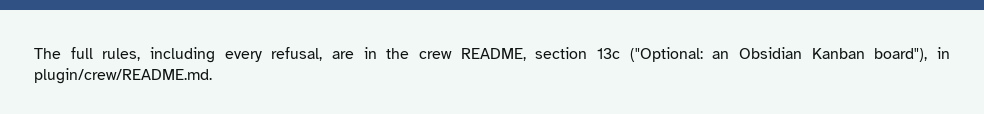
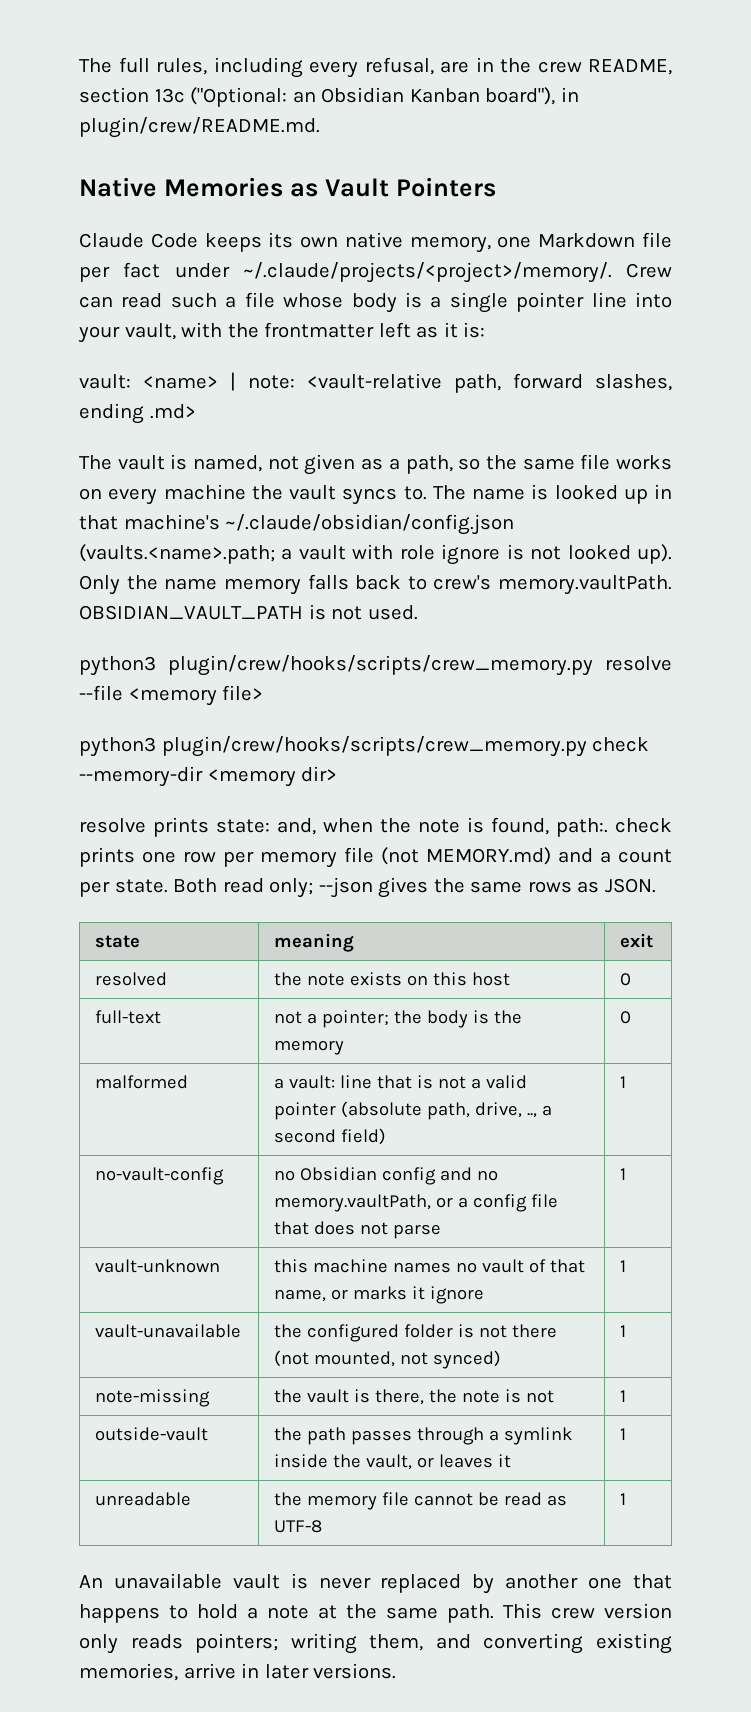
(212, 76) none -> [79,177,496,197] [79,232,672,253] [79,262,672,283] [79,292,672,313] [78,322,486,343] [79,372,672,393] [79,403,196,424] [79,454,672,475] [79,484,672,505] [79,514,515,535] [79,544,673,565] [79,574,672,595] [79,604,418,620] [79,655,672,676] [79,685,264,706] [79,736,650,757] [79,766,338,787] [79,817,672,837] [79,847,672,868] [79,877,656,898] [95,935,141,948] [274,933,355,952] [620,933,654,948] [95,972,168,986] [274,972,511,986] [620,973,632,986] [95,1010,162,1024] [274,1010,523,1028] [274,1040,345,1055] [620,1011,632,1024] [95,1075,189,1089] [274,1075,528,1089] [274,1101,553,1120] [274,1128,387,1145] [620,1076,627,1088] [95,1167,225,1185] [274,1167,499,1185] [274,1194,559,1212] [274,1221,442,1239] [620,1168,627,1180] [95,1259,221,1273] [274,1259,586,1273] [274,1286,485,1304] [620,1260,627,1272] [95,1324,242,1338] [274,1324,558,1342] [274,1350,502,1369] [620,1325,627,1337] [95,1389,211,1407] [274,1389,555,1405] [620,1390,627,1402] [95,1427,209,1441] [274,1427,573,1445] [274,1454,512,1470] [620,1428,627,1440] [95,1492,192,1506] [274,1492,568,1510] [274,1520,323,1533] [620,1493,627,1505] [79,1573,673,1594] [79,1603,672,1623] [79,1633,672,1654] [79,1663,397,1681] // Native Memories as Vault Pointers // Claude Code keeps its own native memory, one Markdown file per fact under ~/.claude/projects/<project>/memory/. Crew can read such a file whose body is a single pointer line into your vault, with the frontmatter left as it is: // vault: <name> | note: <vault-relative path, forward slashes, ending .md> // The vault is named, not given as a path, so the same file works on every machine the vault syncs to. The name is looked up in that machine's ~/.claude/obsidian/config.json (vaults.<name>.path; a vault with role ignore is not looked up). Only the name memory falls back to crew's memory.vaultPath. OBSIDIAN_VAULT_PATH is not used. // python3 plugin/crew/hooks/scripts/crew_memory.py resolve --file <memory file> // python3 plugin/crew/hooks/scripts/crew_memory.py check --memory-dir <memory dir> // resolve prints state: and, when the note is found, path:. check prints one row per memory file (not MEMORY.md) and a count per state. Both read only; --json gives the same rows as JSON. // state | meaning | exit // resolved | the note exists on this host | 0 // full-text | not a pointer; the body is the memory | 0 // malformed | a vault: line that is not a valid pointer (absolute path, drive, .., a second field) | 1 // no-vault-config | no Obsidian config and no memory.vaultPath, or a config file that does not parse | 1 // vault-unknown | this machine names no vault of that name, or marks it ignore | 1 // vault-unavailable | the configured folder is not there (not mounted, not synced) | 1 // note-missing | the vault is there, the note is not | 1 // outside-vault | the path passes through a symlink inside the vault, or leaves it | 1 // unreadable | the memory file cannot be read as UTF-8 | 1 // An unavailable vault is never replaced by another one that happens to hold a note at the same path. This crew version only reads pointers; writing them, and converting existing memories, arrive in later versions.

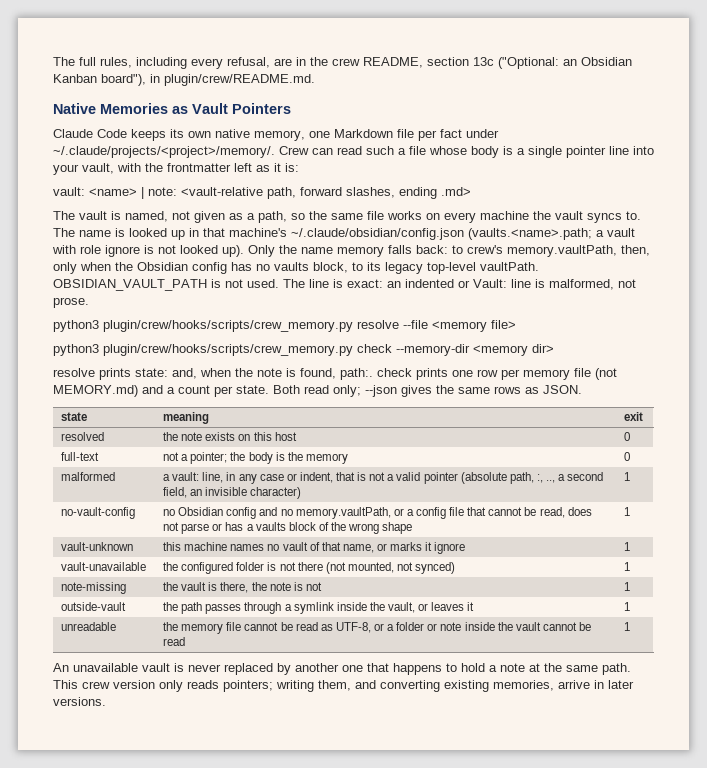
[355,575,402,590] back -> [416,245,448,254] back:
[498,575,672,595] [79,604,418,620] memory.vaultPath. OBSIDIAN_VAULT_PATH is not used. -> [507,245,650,257] [53,262,539,274] [53,279,636,291] [53,297,89,308] memory.vaultPath, then, only when the Obsidian config has no vaults block, to its legacy top-level vaultPath. OBSIDIAN_VAULT_PATH is not used. The line is exact: an indented or Vault: line is malformed, not prose.
[340,1075,373,1089] line -> [202,472,333,484] line, in any case or indent,
[475,1102,523,1118] drive, -> [536,474,543,483] :,
[341,1128,387,1145] field) -> [163,487,302,499] field, an invisible character)
(310, 1228) none -> [488,507,565,518] cannot be read,
(442, 1231) none -> [212,522,413,534] or has a vaults block of the wrong shape
[274,1520,323,1533] UTF-8 -> [335,622,591,633] [163,637,186,646] UTF-8, or a folder or note inside the vault cannot be read

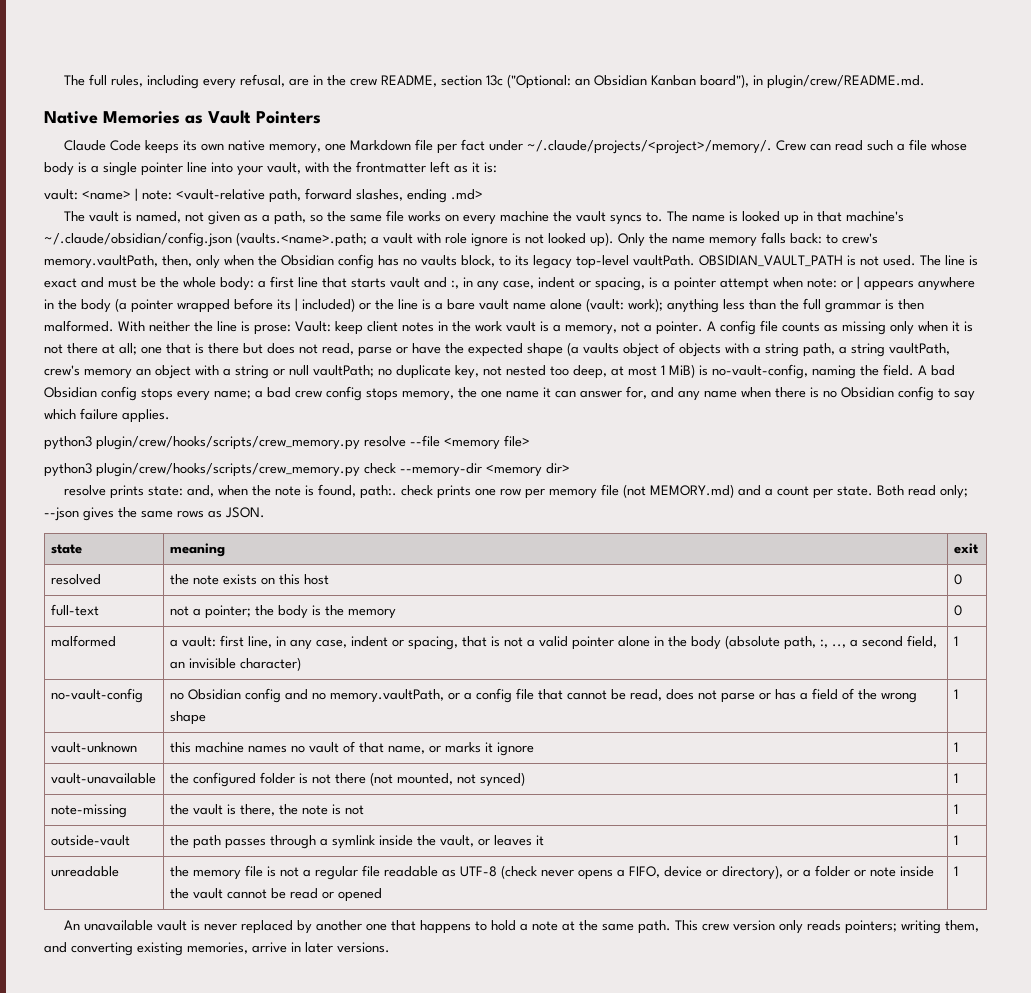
[347,279,636,290] [53,297,89,308] exact: an indented or Vault: line is malformed, not prose. -> [44,276,975,291] [44,298,924,313] [44,320,973,335] [44,342,950,357] [44,364,955,379] [44,386,975,401] [44,408,170,423] exact and must be the whole body: a first line that starts vault and :, in any case, indent or spacing, is a pointer attempt when note: or | appears anywhere in the body (a pointer wrapped before its | included) or the line is a bare vault name alone (vault: work); anything less than the full grammar is then malformed. With neither the line is prose: Vault: keep client notes in the work vault is a memory, not a pointer. A config file counts as missing only when it is not there at all; one that is there but does not read, parse or have the expected shape (a vaults object of objects with a string path, a string vaultPath, crew's memory an object with a string or null vaultPath; no duplicate key, not nested too deep, at most 1 MiB) is no-vault-config, naming the field. A bad Obsidian config stops every name; a bad crew config stops memory, the one name it can answer for, and any name when there is no Obsidian config to say which failure applies.
(200, 476) none -> [219,635,244,647] first
[259,472,333,483] case or indent, -> [315,636,458,650] case, indent or spacing,
(458, 478) none -> [617,636,721,650] alone in the body
[255,522,316,531] vaults block -> [811,688,838,700] field
[244,622,371,633] cannot be read as UTF-8, -> [266,865,783,880] is not a regular file readable as UTF-8 (check never opens a FIFO, device or directory),
(186, 641) none -> [321,888,382,902] or opened

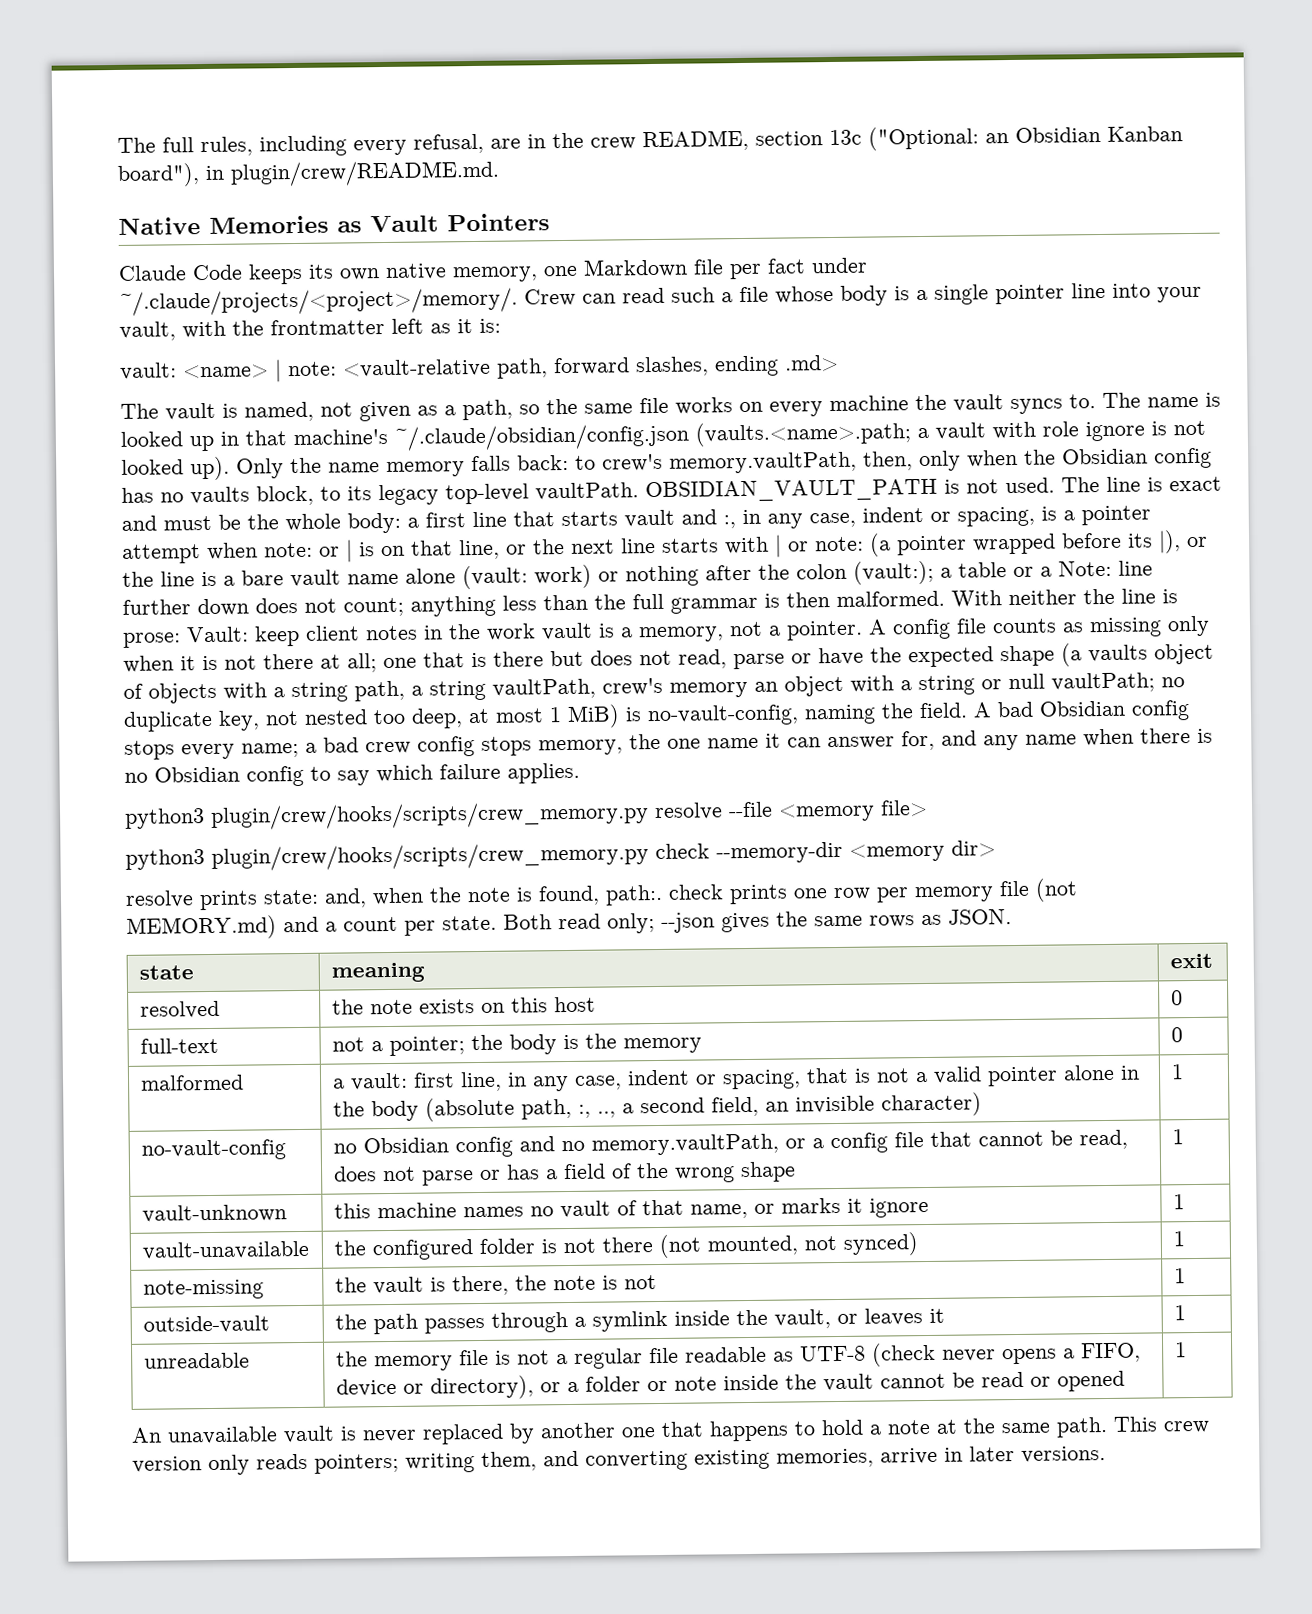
[864,277,975,291] [44,299,111,313] appears anywhere in the body -> [359,534,864,560] is on that line, or the next line starts with | or note:
[295,298,355,312] | included) -> [1158,530,1181,554] |),
[628,298,663,312] work); -> [534,560,1153,589] [122,597,404,617] work) or nothing after the colon (vault:); a table or a Note: line further down does not count;

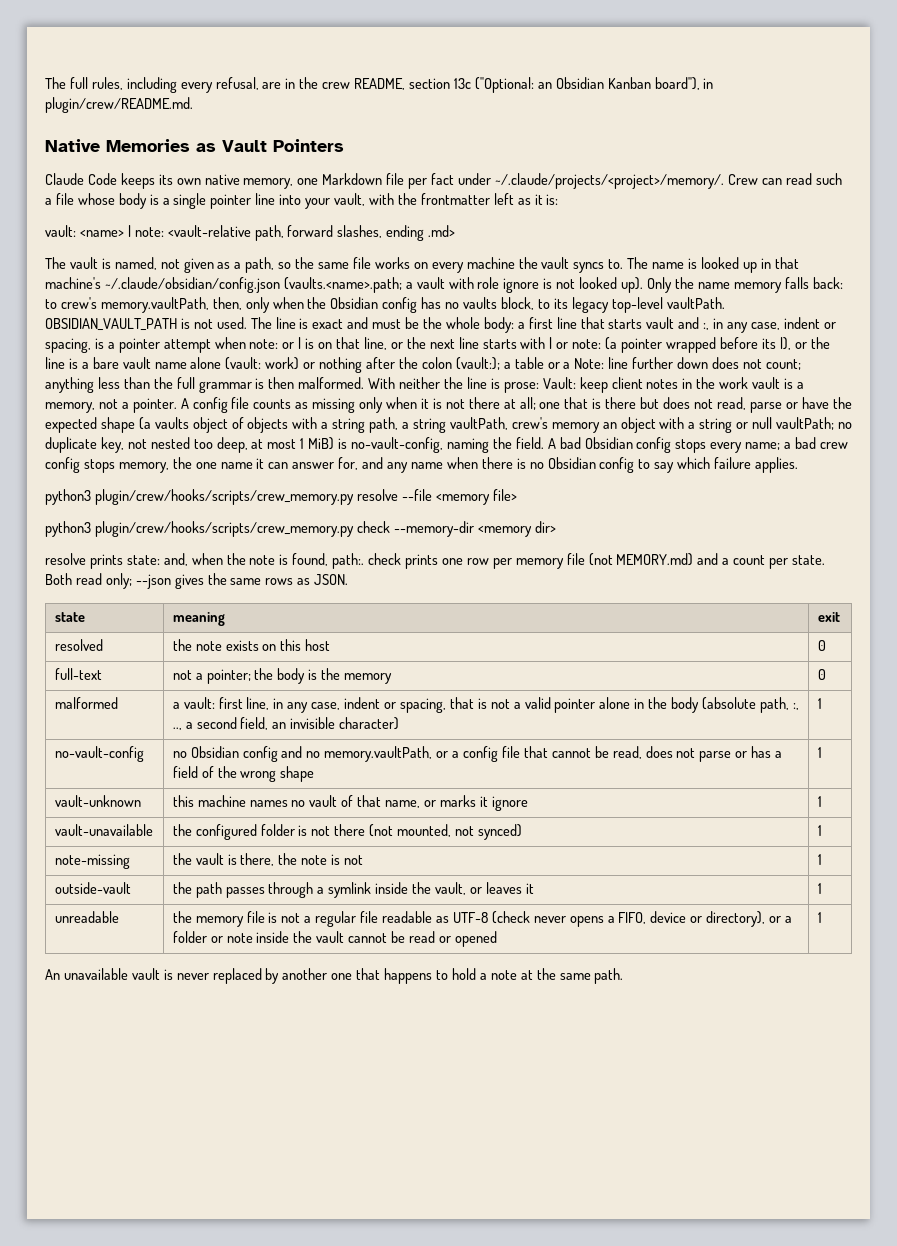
[1113,1416,1210,1434] [132,1446,1106,1476] This crew version only reads pointers; writing them, and converting existing memories, arrive in later versions. -> (624, 976) none

